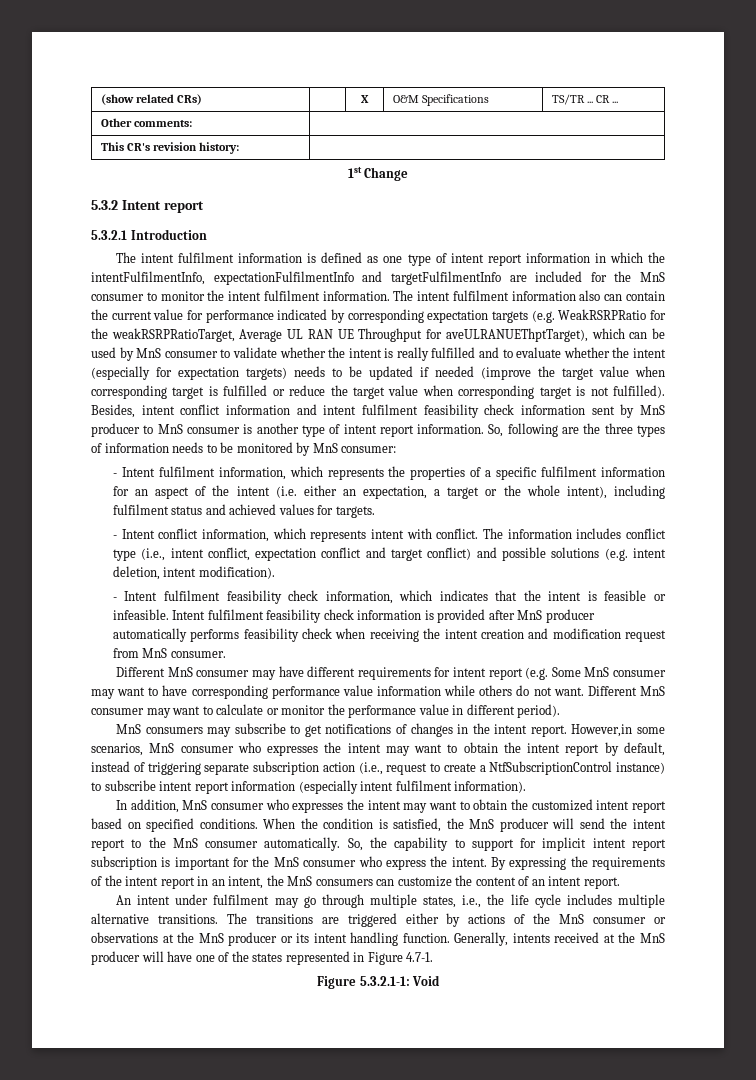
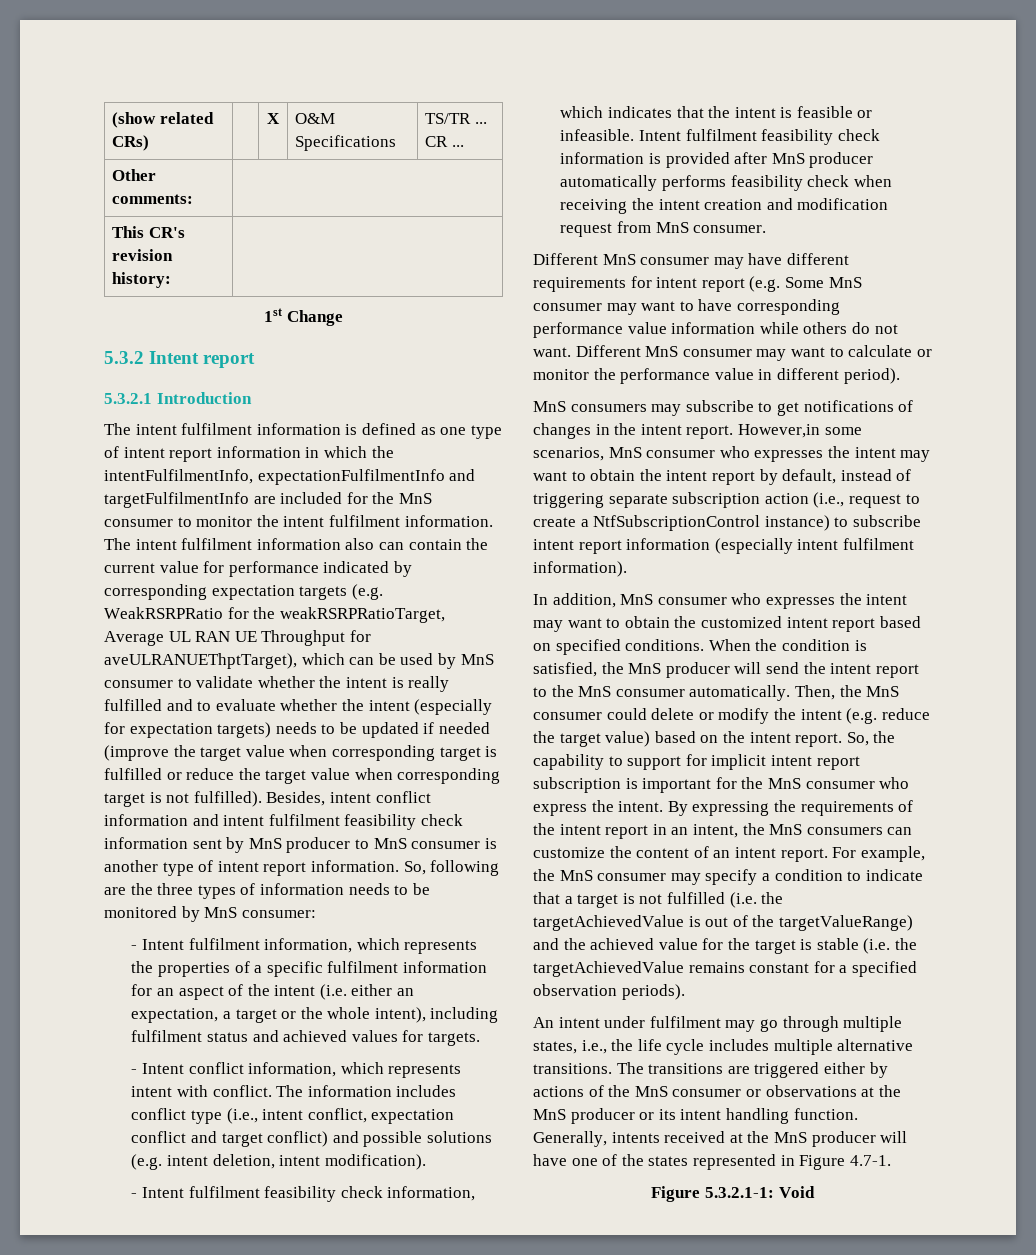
(341, 844) none -> [794,685,900,700] [533,708,930,724] [533,731,843,747] Then, the MnS consumer could delete or modify the intent (e.g. reduce the target value) based on the intent report.
(620, 883) none -> [832,846,925,862] [533,869,923,885] [533,892,784,908] [533,915,913,931] [533,938,917,954] [533,961,917,977] [533,984,685,1000] For example, the MnS consumer may specify a condition to indicate that a target is not fulfilled (i.e. the targetAchievedValue is out of the targetValueRange) and the achieved value for the target is stable (i.e. the targetAchievedValue remains constant for a specified observation periods).

